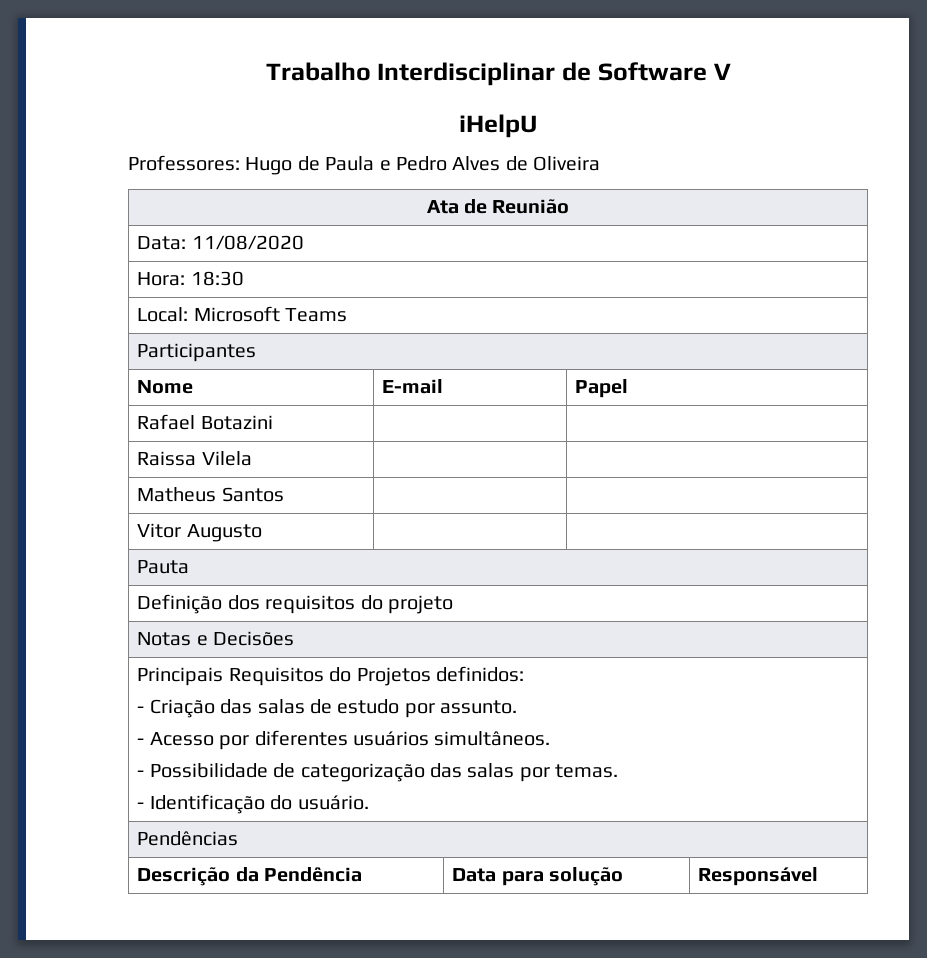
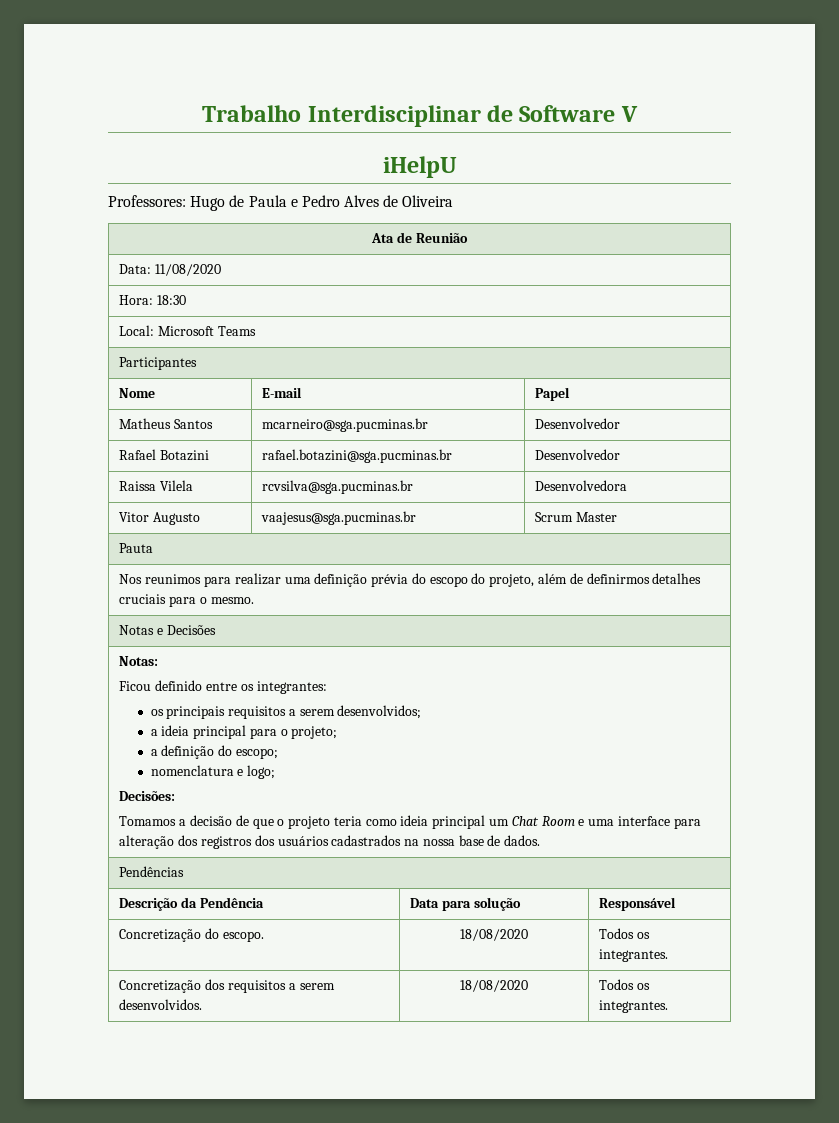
(629, 388) none -> [119,418,214,429] [262,418,429,432] [535,418,621,429] // Matheus Santos | mcarneiro@sga.pucminas.br | Desenvolvedor
(273, 422) | -> [262,449,453,463] [535,449,621,460] rafael.botazini@sga.pucminas.br | Desenvolvedor
[137,487,284,502] | // Matheus Santos | | -> [262,480,414,494] [535,480,628,491] rcvsilva@sga.pucminas.br | Desenvolvedora
[137,560,190,574] [137,594,453,614] [137,631,295,646] [137,666,524,686] [137,699,518,718] [137,730,551,750] [137,763,619,782] [137,794,369,814] | // Pauta // Definição dos requisitos do projeto // Notas e Decisões // Principais Requisitos do Projetos definidos: // - Criação das salas de estudo por assunto. // - Acesso por diferentes usuários simultâneos. // - Possibilidade de categorização das salas por temas. // - Identificação do usuário. -> [261,511,417,525] [535,512,618,522] [119,543,154,553] [119,573,702,587] [119,594,254,607] [119,625,216,635] [119,656,159,666] [119,680,327,694] [150,705,422,719] [150,725,338,739] [150,745,278,759] [150,765,276,779] [119,791,176,801] [119,815,701,829] [119,835,541,849] vaajesus@sga.pucminas.br | Scrum Master // Pauta // Nos reunimos para realizar uma definição prévia do escopo do projeto, além de definirmos detalhes cruciais para o mesmo. // Notas e Decisões // Notas: // Ficou definido entre os integrantes: // os principais requisitos a serem desenvolvidos; // a ideia principal para o projeto; // a definição do escopo; // nomenclatura e logo; // Decisões: // Tomamos a decisão de que o projeto teria como ideia principal um Chat Room e uma interface para alteração dos registros dos usuários cadastrados na nossa base de dados.
(819, 876) none -> [119,928,264,942] [460,929,528,941] [599,928,651,939] [599,949,669,962] [119,979,335,993] [119,999,203,1010] [460,980,528,992] [599,979,651,990] [599,1000,669,1013] // Concretização do escopo. | 18/08/2020 | Todos os integrantes. // Concretização dos requisitos a serem desenvolvidos. | 18/08/2020 | Todos os integrantes.

